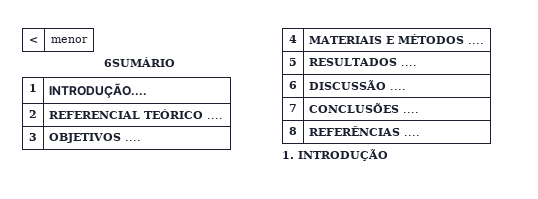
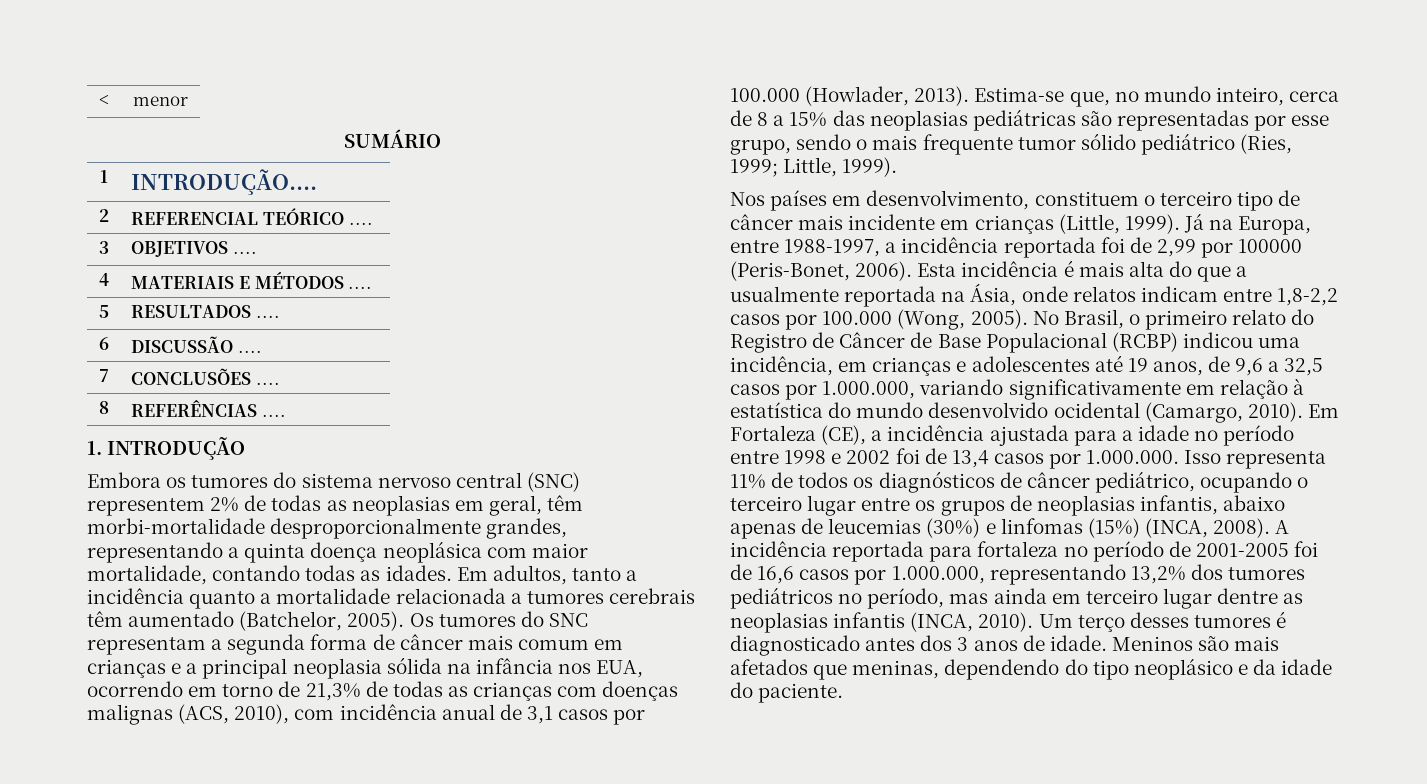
[103,57,175,67] 6SUMÁRIO -> [343,129,441,148] SUMÁRIO
(388, 155) none -> [87,472,580,492] [87,495,584,516] [87,518,568,539] [87,541,588,563] [87,565,638,585] [87,588,695,609] [87,611,588,631] [87,634,624,655] [87,657,644,679] [87,681,679,701] [87,704,646,725] [730,86,1340,107] [730,109,1330,131] [730,133,1293,155] [730,157,898,177] [730,190,1301,211] [730,213,1312,235] [730,237,1303,258] [730,260,1248,282] [730,284,1339,307] [730,309,1315,330] [730,332,1301,353] [730,355,1324,376] [730,378,1304,400] [730,402,1339,423] [730,425,1295,446] [730,448,1327,469] [730,471,1309,493] [730,495,1286,516] [730,518,1290,539] [730,541,1319,562] [730,564,1306,585] [730,587,1304,609] [730,611,1287,633] [730,635,1280,656] [730,658,1333,680] [730,682,844,703] // Embora os tumores do sistema nervoso central (SNC) representem 2% de todas as neoplasias em geral, têm morbi-mortalidade desproporcionalmente grandes, representando a quinta doença neoplásica com maior mortalidade, contando todas as idades. Em adultos, tanto a incidência quanto a mortalidade relacionada a tumores cerebrais têm aumentado (Batchelor, 2005). Os tumores do SNC representam a segunda forma de câncer mais comum em crianças e a principal neoplasia sólida na infância nos EUA, ocorrendo em torno de 21,3% de todas as crianças com doenças malignas (ACS, 2010), com incidência anual de 3,1 casos por 100.000 (Howlader, 2013). Estima-se que, no mundo inteiro, cerca de 8 a 15% das neoplasias pediátricas são representadas por esse grupo, sendo o mais frequente tumor sólido pediátrico (Ries, 1999; Little, 1999). // Nos países em desenvolvimento, constituem o terceiro tipo de câncer mais incidente em crianças (Little, 1999). Já na Europa, entre 1988-1997, a incidência reportada foi de 2,99 por 100000 (Peris-Bonet, 2006). Esta incidência é mais alta do que a usualmente reportada na Ásia, onde relatos indicam entre 1,8-2,2 casos por 100.000 (Wong, 2005). No Brasil, o primeiro relato do Registro de Câncer de Base Populacional (RCBP) indicou uma incidência, em crianças e adolescentes até 19 anos, de 9,6 a 32,5 casos por 1.000.000, variando significativamente em relação à estatística do mundo desenvolvido ocidental (Camargo, 2010). Em Fortaleza (CE), a incidência ajustada para a idade no período entre 1998 e 2002 foi de 13,4 casos por 1.000.000. Isso representa 11% de todos os diagnósticos de câncer pediátrico, ocupando o terceiro lugar entre os grupos de neoplasias infantis, abaixo apenas de leucemias (30%) e linfomas (15%) (INCA, 2008). A incidência reportada para fortaleza no período de 2001-2005 foi de 16,6 casos por 1.000.000, representando 13,2% dos tumores pediátricos no período, mas ainda em terceiro lugar dentre as neoplasias infantis (INCA, 2010). Um terço desses tumores é diagnosticado antes dos 3 anos de idade. Meninos são mais afetados que meninas, dependendo do tipo neoplásico e da idade do paciente.

